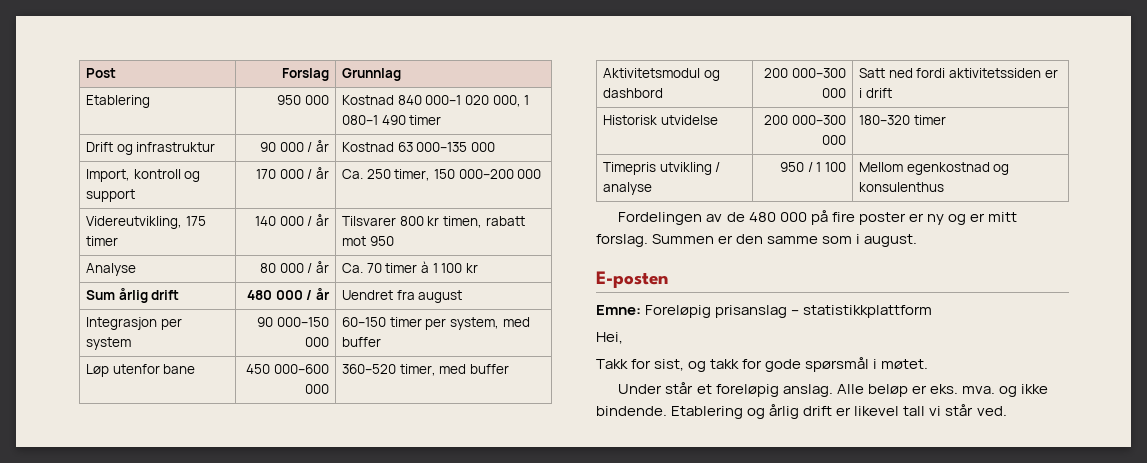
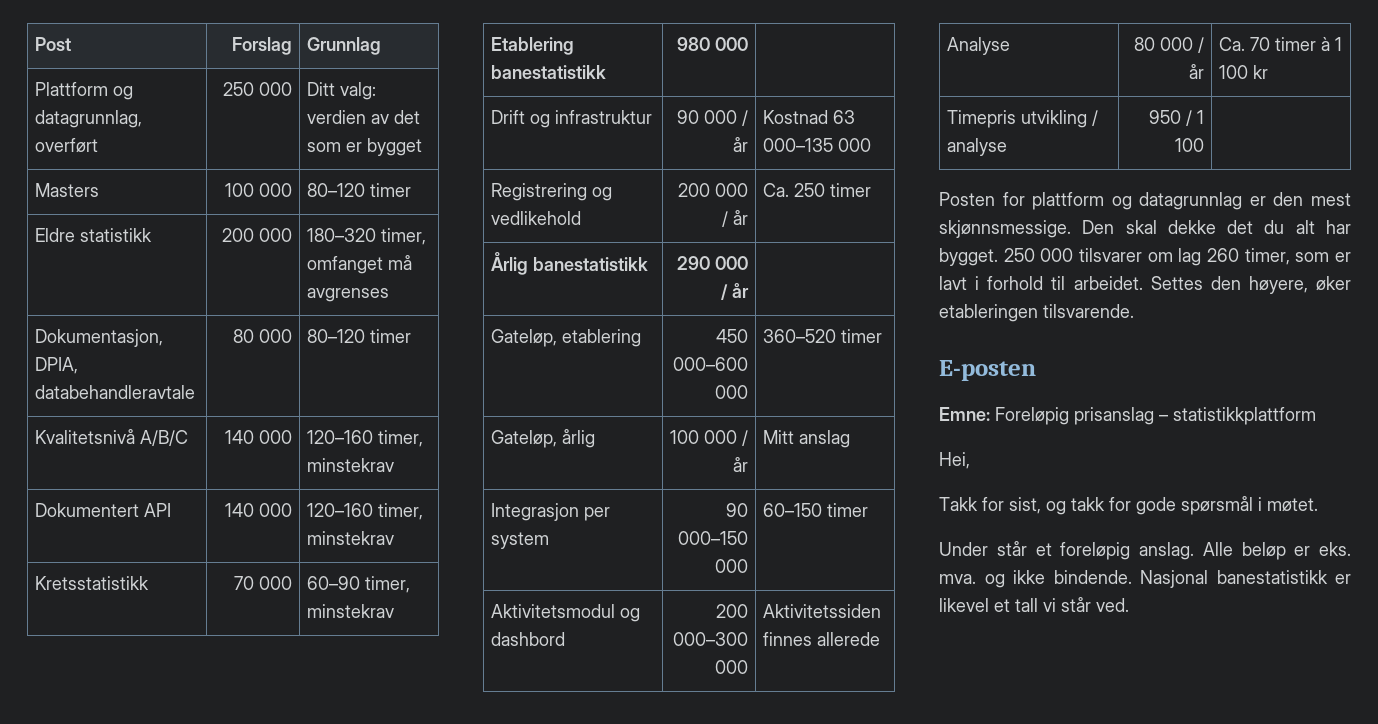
[85,95,150,108] [277,95,330,105] [341,95,530,107] [341,115,442,125] Etablering | 950 000 | Kostnad 840 000–1 020 000, 1 080–1 490 timer -> [34,82,133,100] [34,110,142,128] [34,138,98,153] [223,82,293,96] [306,82,376,100] [306,110,420,124] [306,138,422,156] [34,183,99,197] [225,183,293,197] [306,183,411,197] [34,228,152,242] [222,228,293,242] [306,228,426,245] [306,255,412,274] [306,288,389,302] [34,329,163,347] [34,357,78,374] [34,385,195,399] [233,329,293,343] [306,329,411,343] [34,429,188,446] [225,430,293,444] [306,430,423,447] [306,458,394,472] [34,503,171,517] [225,503,293,517] [306,503,423,520] [306,531,394,545] [34,576,149,590] [234,576,293,590] [306,576,410,593] [306,604,394,618] [490,37,574,55] [490,65,606,79] [677,37,749,51] Plattform og datagrunnlag, overført | 250 000 | Ditt valg: verdien av det som er bygget // Masters | 100 000 | 80–120 timer // Eldre statistikk | 200 000 | 180–320 timer, omfanget må avgrenses // Dokumentasjon, DPIA, databehandleravtale | 80 000 | 80–120 timer // Kvalitetsnivå A/B/C | 140 000 | 120–160 timer, minstekrav // Dokumentert API | 140 000 | 120–160 timer, minstekrav // Kretsstatistikk | 70 000 | 60–90 timer, minstekrav // Etablering banestatistikk | 980 000 |
[85,169,201,182] [85,189,135,202] [256,169,277,179] Import, kontroll og support | 170 -> [490,183,612,201] [490,211,581,225] [678,183,711,197] Registrering og vedlikehold | 200
[394,169,542,181] [85,216,206,229] [85,236,118,246] [255,214,330,226] [341,216,525,228] [341,236,394,246] timer, 150 000–200 000 // Videreutvikling, 175 timer | 140 000 / år | Tilsvarer 800 kr timen, rabatt mot 950 -> [829,183,871,197] [490,252,648,275] [677,256,749,270] [721,283,750,300] [490,329,641,347] [716,329,749,343] [673,357,749,371] [715,385,749,399] [762,329,882,343] [490,429,595,448] [670,430,749,446] [733,457,749,472] [762,430,850,448] [490,503,610,521] [490,532,549,549] [726,503,749,517] [678,531,749,545] [715,559,749,573] [762,503,868,517] [490,604,640,622] [490,632,565,646] [716,604,749,618] [673,632,749,646] [715,660,749,674] [762,604,881,618] [762,632,880,646] timer // Årlig banestatistikk | 290 000 / år | // Gateløp, etablering | 450 000–600 000 | 360–520 timer // Gateløp, årlig | 100 000 / år | Mitt anslag // Integrasjon per system | 90 000–150 000 | 60–150 timer // Aktivitetsmodul og dashbord | 200 000–300 000 | Aktivitetssiden finnes allerede
[85,288,180,303] [247,288,331,300] [341,290,463,303] [85,317,182,330] [85,337,131,350] [257,317,330,327] [305,337,330,347] [341,317,530,330] [341,337,381,347] [85,364,196,377] [246,364,330,374] [305,384,330,394] [341,364,509,376] [602,68,720,81] [602,88,663,98] [764,68,847,78] [822,88,847,98] [858,68,1058,78] [858,88,892,98] [602,115,718,125] [764,115,847,125] [822,135,847,145] [858,115,946,125] // Sum årlig drift | 480 000 / år | Uendret fra august // Integrasjon per system | 90 000–150 000 | 60–150 timer per system, med buffer // Løp utenfor bane | 450 000–600 000 | 360–520 timer, med buffer // Aktivitetsmodul og dashbord | 200 000–300 000 | Satt ned fordi aktivitetssiden er i drift // Historisk utvidelse | 200 000–300 000 | 180–320 timer -> (1268, 72) none
[858,162,1010,175] [858,182,944,192] [618,210,1018,225] [596,234,918,247] Mellom egenkostnad og konsulenthus // Fordelingen av de 480 000 på fire poster er ny og er mitt forslag. Summen er den samme som i august. -> [939,192,1351,210] [939,220,1351,238] [939,248,1351,266] [939,276,1351,294] [939,304,1134,322] // Posten for plattform og datagrunnlag er den mest skjønnsmessige. Den skal dekke det du alt har bygget. 250 000 tilsvarer om lag 260 timer, som er lavt i forhold til arbeidet. Settes den høyere, øker etableringen tilsvarende.
[671,404,833,419] Etablering og årlig drift -> [1140,570,1328,588] Nasjonal banestatistikk
(900, 411) none -> [994,599,1010,612] et

